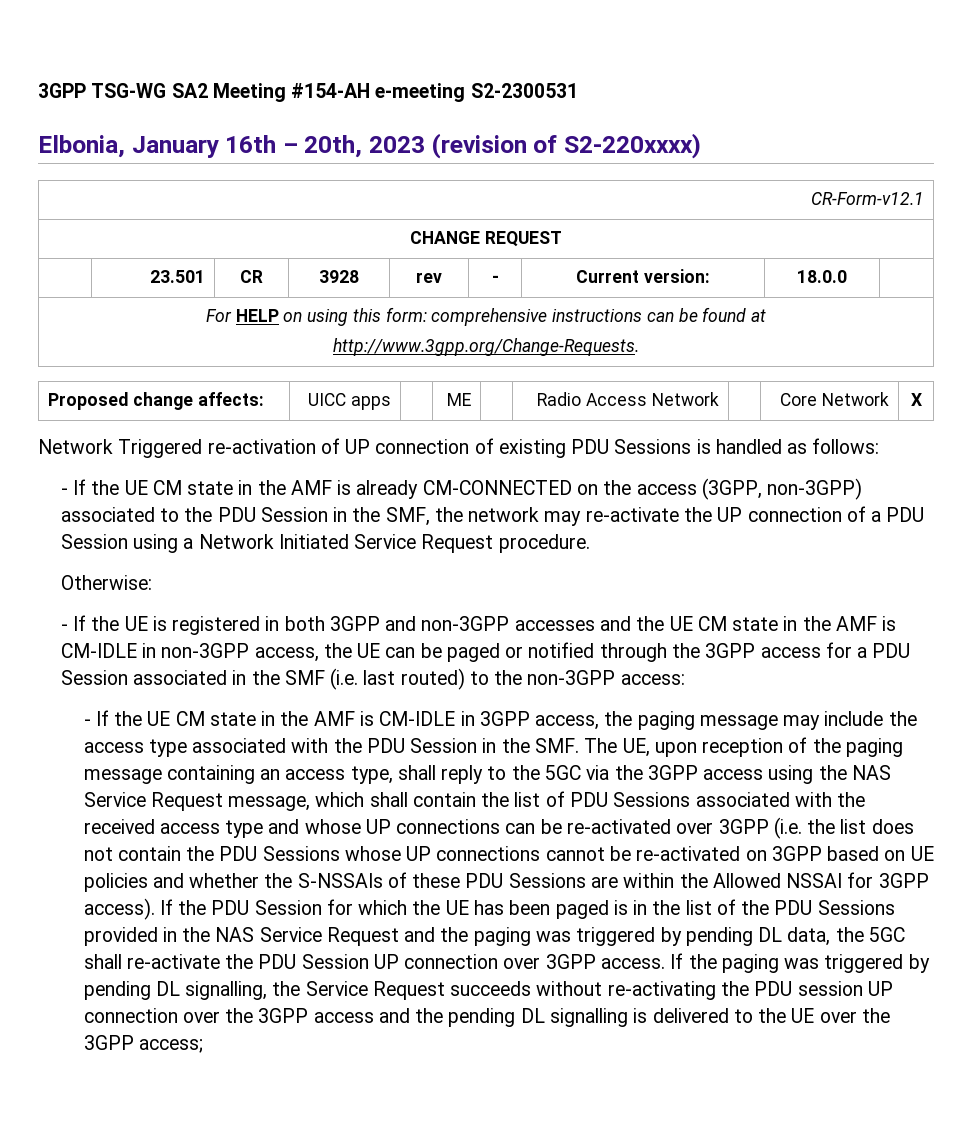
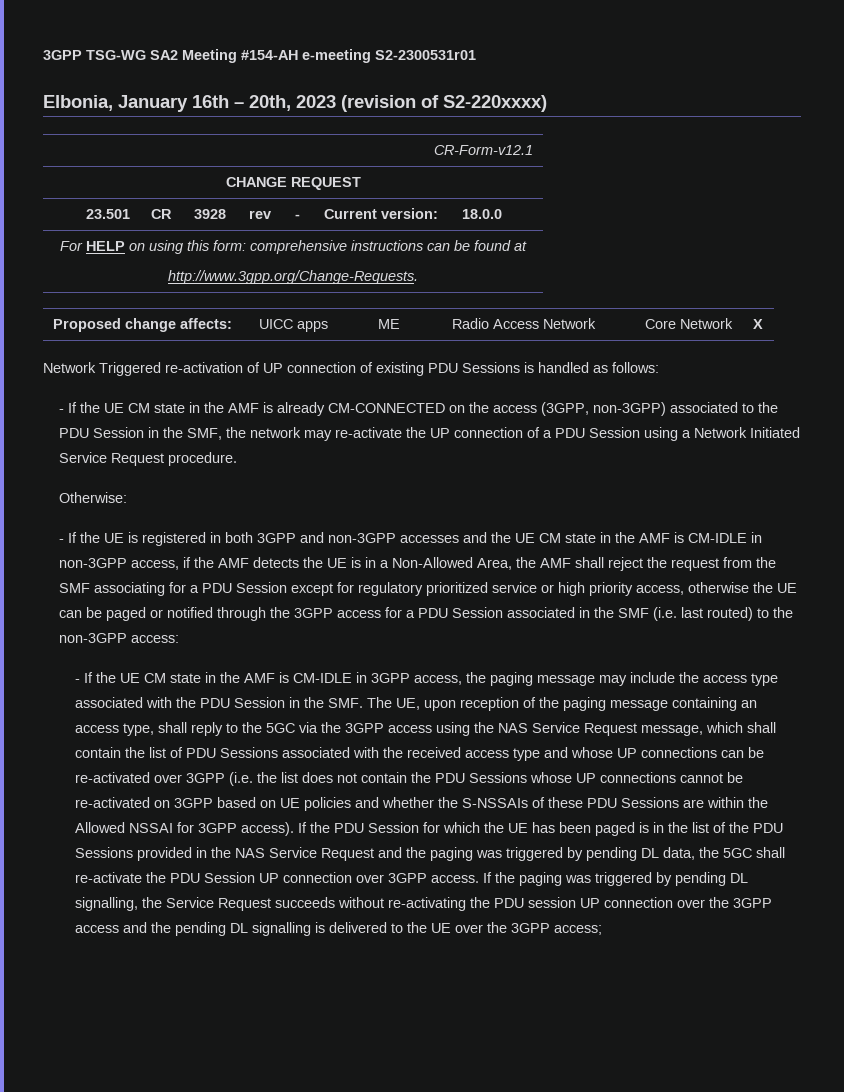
[470,83,578,98] S2-2300531 -> [375,50,476,60] S2-2300531r01
(319, 654) none -> [183,557,777,571] [59,582,750,596] if the AMF detects the UE is in a Non-Allowed Area, the AMF shall reject the request from the SMF associating for a PDU Session except for regulatory prioritized service or high priority access, otherwise

